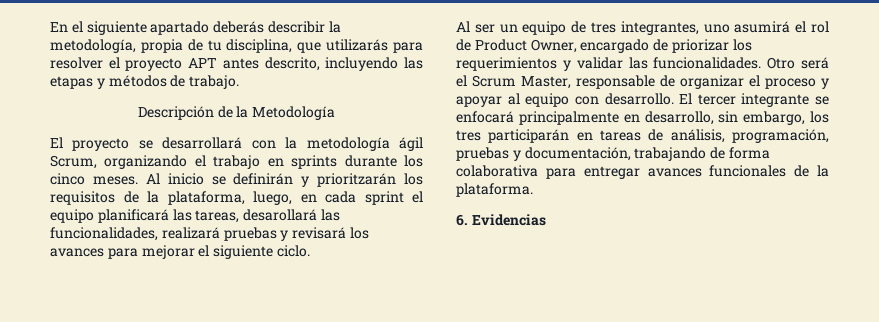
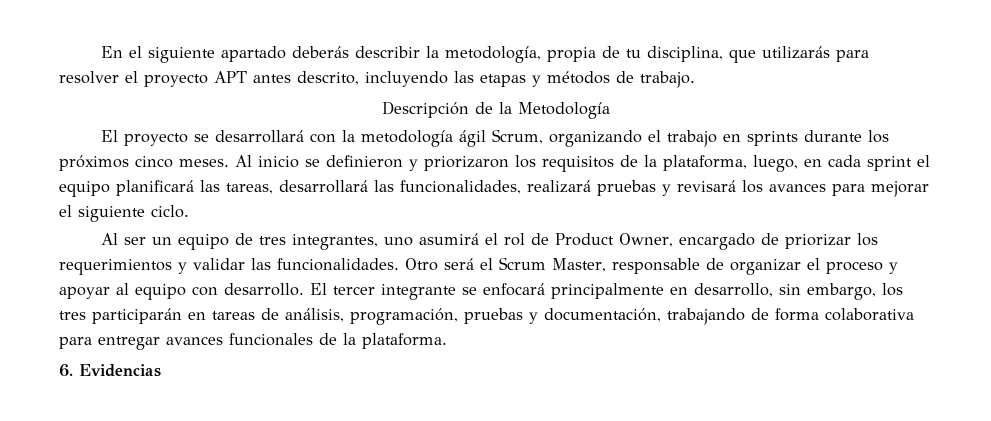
(423, 161) none -> [59,155,129,171] próximos
[233,173,397,187] definirán y prioritzarán -> [326,155,509,171] definieron y priorizaron
[243,209,318,221] desarollará -> [279,180,368,193] desarrollará

